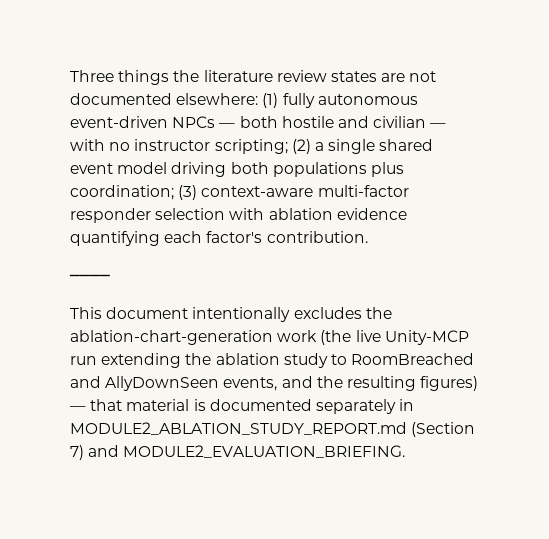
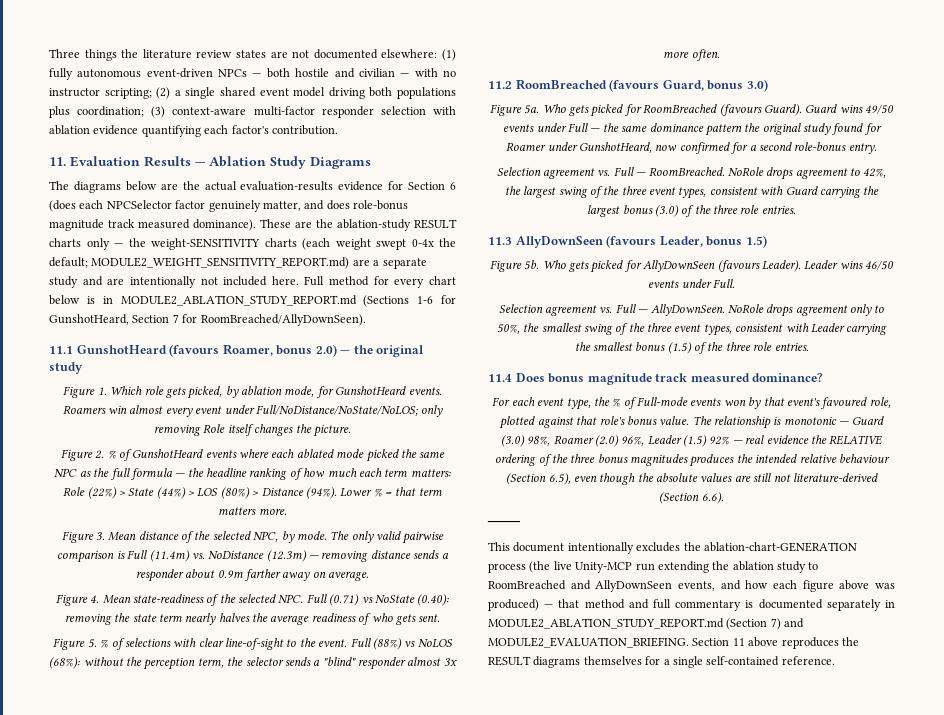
(368, 237) none -> [49,156,371,169] [49,181,456,193] [49,200,408,212] [49,219,457,231] [49,238,456,250] [49,257,427,269] [49,276,456,288] [49,295,456,307] [49,314,366,326] [49,344,425,357] [49,362,83,374] [63,386,442,399] [62,405,444,417] [154,424,351,437] [60,449,446,462] [54,468,451,480] [63,487,442,499] [218,507,287,515] [61,531,445,544] [57,550,449,563] [135,569,370,582] [55,594,450,606] [64,613,441,625] [53,638,453,650] [49,657,457,670] [663,49,720,61] [488,79,768,92] [489,104,895,117] [503,123,882,136] [506,142,877,154] [496,167,887,180] [504,186,880,199] [587,205,796,217] [488,235,767,248] [489,260,895,273] [648,279,735,288] [498,304,885,317] [496,323,888,336] [574,342,809,354] [488,373,824,385] [492,397,891,410] [499,416,884,429] [500,435,883,447] [495,454,890,467] [506,473,878,485] [659,492,724,504] // 11. Evaluation Results — Ablation Study Diagrams // The diagrams below are the actual evaluation-results evidence for Section 6 (does each NPCSelector factor genuinely matter, and does role-bonus magnitude track measured dominance). These are the ablation-study RESULT charts only — the weight-SENSITIVITY charts (each weight swept 0-4x the default; MODULE2_WEIGHT_SENSITIVITY_REPORT.md) are a separate study and are intentionally not included here. Full method for every chart below is in MODULE2_ABLATION_STUDY_REPORT.md (Sections 1-6 for GunshotHeard, Section 7 for RoomBreached/AllyDownSeen). // 11.1 GunshotHeard (favours Roamer, bonus 2.0) — the original study // Figure 1. Which role gets picked, by ablation mode, for GunshotHeard events. Roamers win almost every event under Full/NoDistance/NoState/NoLOS; only removing Role itself changes the picture. // Figure 2. % of GunshotHeard events where each ablated mode picked the same NPC as the full formula — the headline ranking of how much each term matters: Role (22%) > State (44%) > LOS (80%) > Distance (94%). Lower % = that term matters more. // Figure 3. Mean distance of the selected NPC, by mode. The only valid pairwise comparison is Full (11.4m) vs. NoDistance (12.3m) — removing distance sends a responder about 0.9m farther away on average. // Figure 4. Mean state-readiness of the selected NPC. Full (0.71) vs NoState (0.40): removing the state term nearly halves the average readiness of who gets sent. // Figure 5. % of selections with clear line-of-sight to the event. Full (88%) vs NoLOS (68%): without the perception term, the selector sends a "blind" responder almost 3x more often. // 11.2 RoomBreached (favours Guard, bonus 3.0) // Figure 5a. Who gets picked for RoomBreached (favours Guard). Guard wins 49/50 events under Full — the same dominance pattern the original study found for Roamer under GunshotHeard, now confirmed for a second role-bonus entry. // Selection agreement vs. Full — RoomBreached. NoRole drops agreement to 42%, the largest swing of the three event types, consistent with Guard carrying the largest bonus (3.0) of the three role entries. // 11.3 AllyDownSeen (favours Leader, bonus 1.5) // Figure 5b. Who gets picked for AllyDownSeen (favours Leader). Leader wins 46/50 events under Full. // Selection agreement vs. Full — AllyDownSeen. NoRole drops agreement only to 50%, the smallest swing of the three event types, consistent with Leader carrying the smallest bonus (1.5) of the three role entries. // 11.4 Does bonus magnitude track measured dominance? // For each event type, the % of Full-mode events won by that event's favoured role, plotted against that role's bonus value. The relationship is monotonic — Guard (3.0) 98%, Roamer (2.0) 96%, Leader (1.5) 92% — real evidence the RELATIVE ordering of the three bonus magnitudes produces the intended relative behaviour (Section 6.5), even though the absolute values are still not literature-derived (Section 6.6).
[70,330,318,345] ablation-chart-generation work -> [703,542,857,552] [488,563,526,573] ablation-chart-GENERATION process
[316,376,479,391] [70,399,190,411] the resulting figures) — that material -> [745,580,895,592] [488,599,742,611] how each figure above was produced) — that method and full commentary
(406, 451) none -> [692,637,859,649] [488,656,835,668] Section 11 above reproduces the RESULT diagrams themselves for a single self-contained reference.

